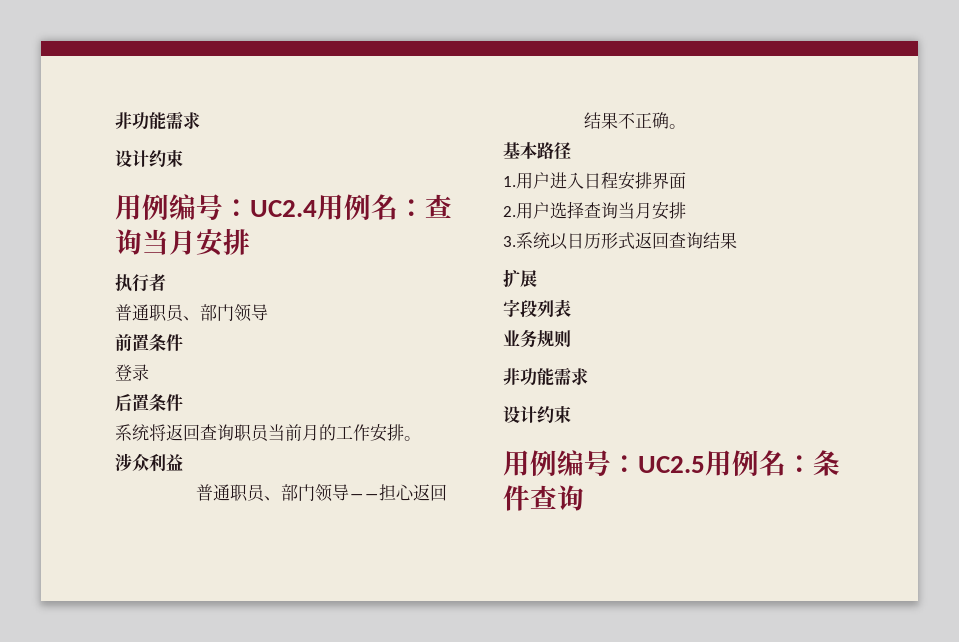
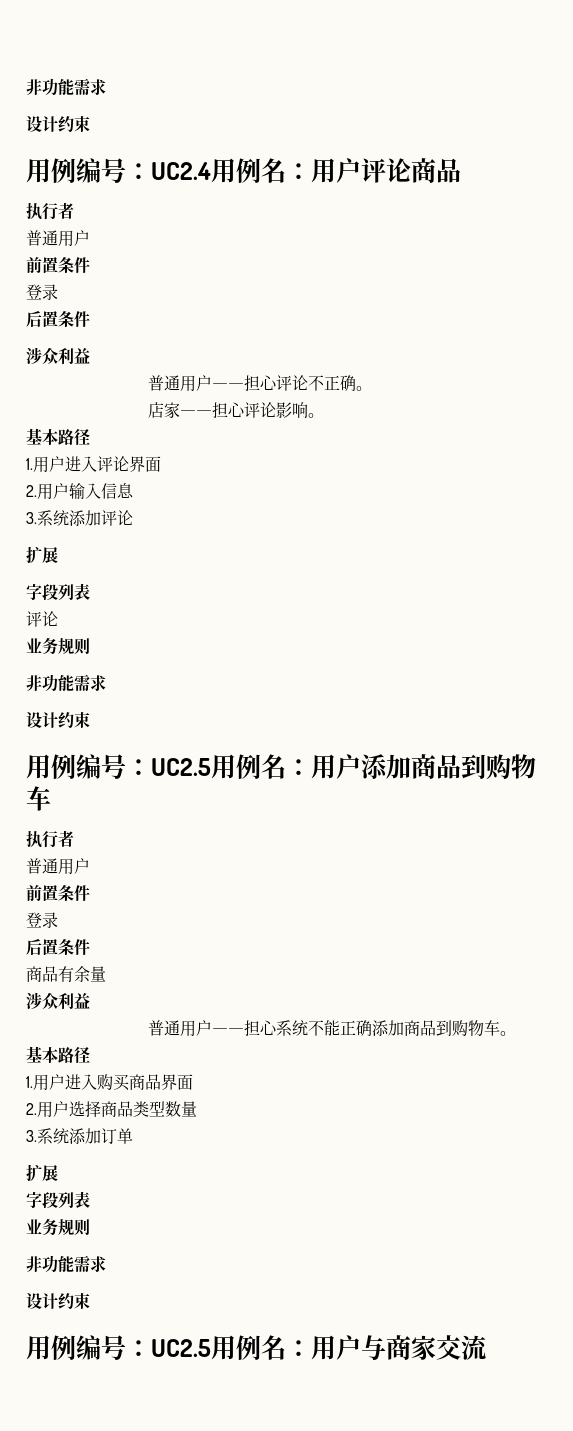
[425,194,452,218] [115,228,250,256] [115,273,166,292] [115,304,268,322] [115,334,183,351] [115,364,149,381] [115,394,183,412] [115,424,421,442] [115,453,183,472] [195,484,447,502] [583,112,686,129] [503,142,571,159] [503,172,652,190] 查询当月安排 // 执行者 // 普通职员、部门领导 // 前置条件 // 登录 // 后置条件 // 系统将返回查询职员当前月的工作安排。 // 涉众利益 // 普通职员、部门领导――担心返回结果不正确。 // 基本路径 // 1.用户进入日程安排 -> [311,158,461,183] [26,202,74,220] [26,230,90,247] [26,257,90,274] [26,284,58,300] [26,311,90,328] [26,347,90,365] [147,375,372,392] [147,402,324,419] [26,428,90,445] [26,456,161,473] [26,483,134,500] [26,510,133,526] [26,546,58,564] [26,583,90,601] [26,611,58,627] [26,637,90,655] [26,674,106,691] [26,712,90,729] [26,754,536,780] [26,786,51,811] [26,830,74,848] [26,858,90,875] [26,885,90,902] [26,912,58,928] [26,939,90,956] [26,966,106,983] [26,992,90,1010] [147,1020,516,1037] [26,1046,90,1063] [26,1074,161,1091] 用户评论商品 // 执行者 // 普通用户 // 前置条件 // 登录 // 后置条件 // 涉众利益 // 普通用户――担心评论不正确。 // 店家――担心评论影响。 // 基本路径 // 1.用户进入评论界面 // 2.用户输入信息 // 3.系统添加评论 // 扩展 // 字段列表 // 评论 // 业务规则 // 非功能需求 // 设计约束 // 用例编号：UC2.5用例名：用户添加商品到购物车 // 执行者 // 普通用户 // 前置条件 // 登录 // 后置条件 // 商品有余量 // 涉众利益 // 普通用户――担心系统不能正确添加商品到购物车。 // 基本路径 // 1.用户进入购买商品
[584,202,686,220] [503,232,737,250] 查询当月安排 // 3.系统以日历形式返回查询结果 -> [101,1101,197,1118] [26,1128,133,1144] 商品类型数量 // 3.系统添加订单
[813,450,840,476] [503,485,584,511] 条件查询 -> [311,1335,487,1360] 用户与商家交流

